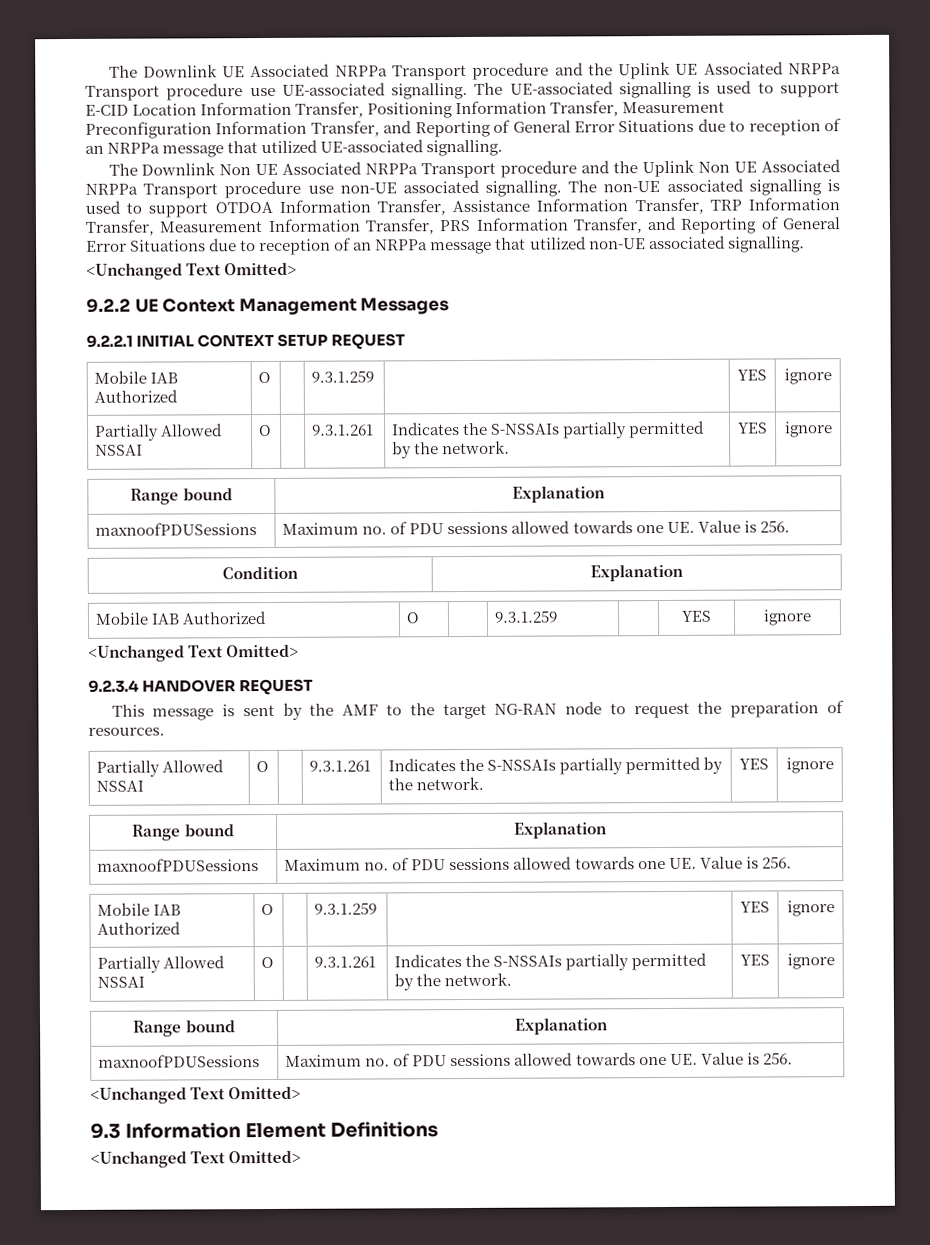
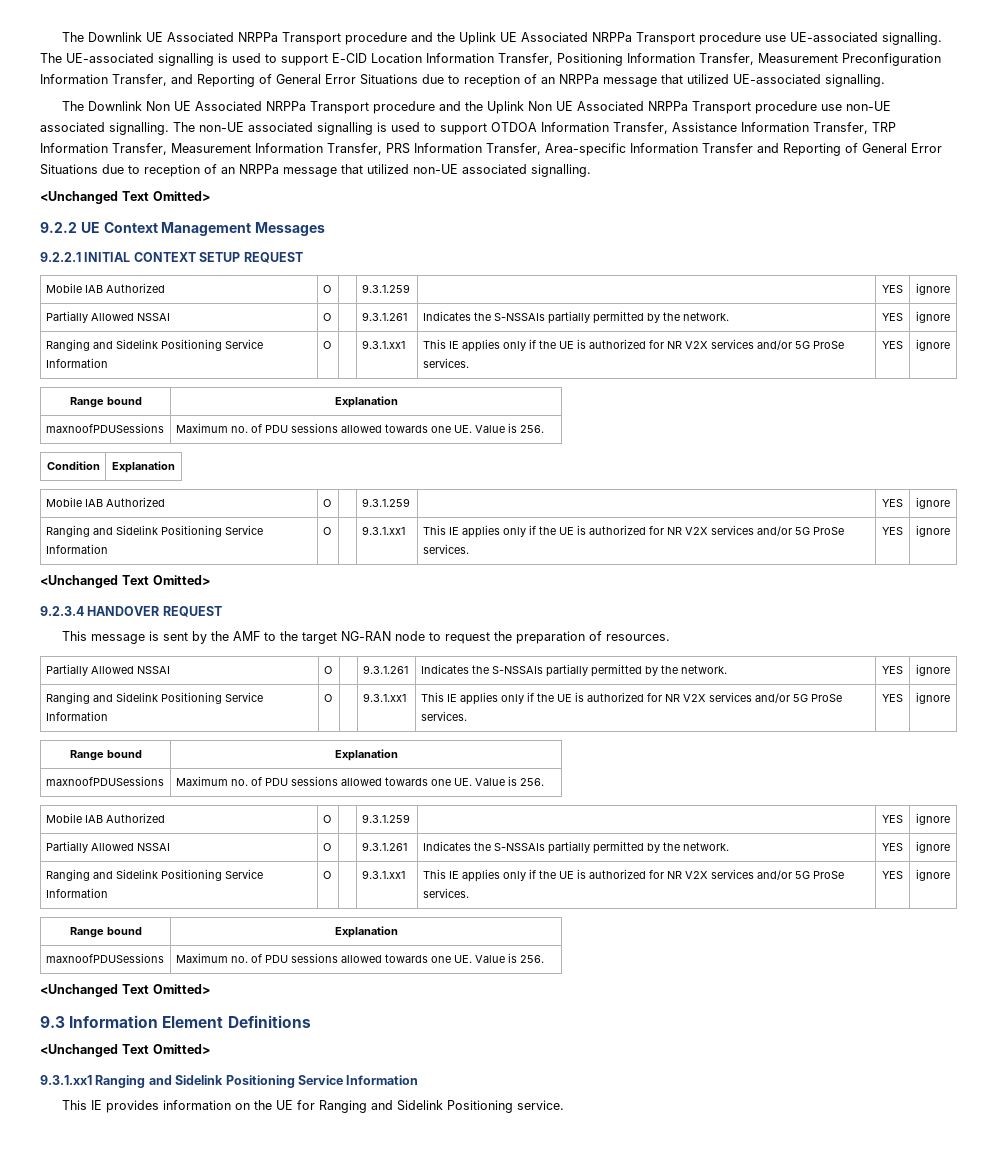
(643, 225) none -> [545,143,753,156] Area-specific Information Transfer
(833, 429) none -> [45,339,263,351] [45,358,108,368] [322,341,331,349] [361,340,405,349] [422,339,844,352] [422,358,469,368] [882,341,903,349] [916,339,950,351] // Ranging and Sidelink Positioning Service Information | O | | 9.3.1.xx1 | This IE applies only if the UE is authorized for NR V2X services and/or 5G ProSe services. | YES | ignore
(812, 617) none -> [45,525,263,537] [45,544,108,554] [322,527,331,535] [361,526,405,535] [422,525,844,538] [422,544,469,554] [882,527,903,535] [916,525,950,537] // Ranging and Sidelink Positioning Service Information | O | | 9.3.1.xx1 | This IE applies only if the UE is authorized for NR V2X services and/or 5G ProSe services. | YES | ignore
(834, 765) none -> [45,692,263,704] [45,711,108,721] [323,694,332,702] [362,693,406,702] [420,692,842,705] [420,711,467,721] [882,694,903,702] [916,692,950,704] // Ranging and Sidelink Positioning Service Information | O | | 9.3.1.xx1 | This IE applies only if the UE is authorized for NR V2X services and/or 5G ProSe services. | YES | ignore
(835, 961) none -> [45,869,263,881] [45,888,108,898] [322,871,331,879] [361,870,405,879] [422,869,844,882] [422,888,469,898] [882,871,903,879] [916,869,950,881] // Ranging and Sidelink Positioning Service Information | O | | 9.3.1.xx1 | This IE applies only if the UE is authorized for NR V2X services and/or 5G ProSe services. | YES | ignore
(302, 1157) none -> [40,1075,419,1088] [62,1100,565,1113] // 9.3.1.xx1 Ranging and Sidelink Positioning Service Information // This IE provides information on the UE for Ranging and Sidelink Positioning service.

